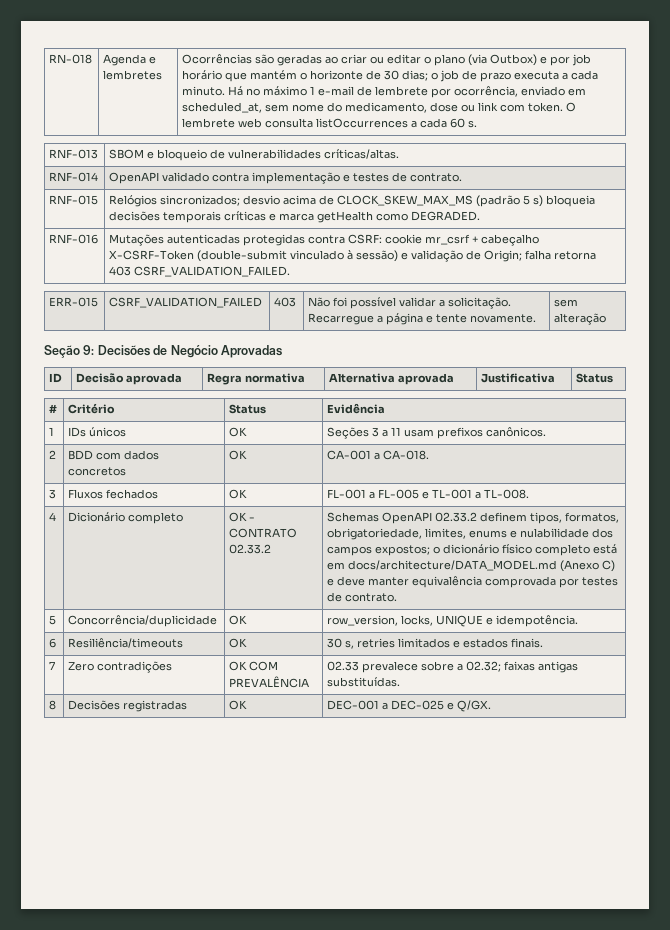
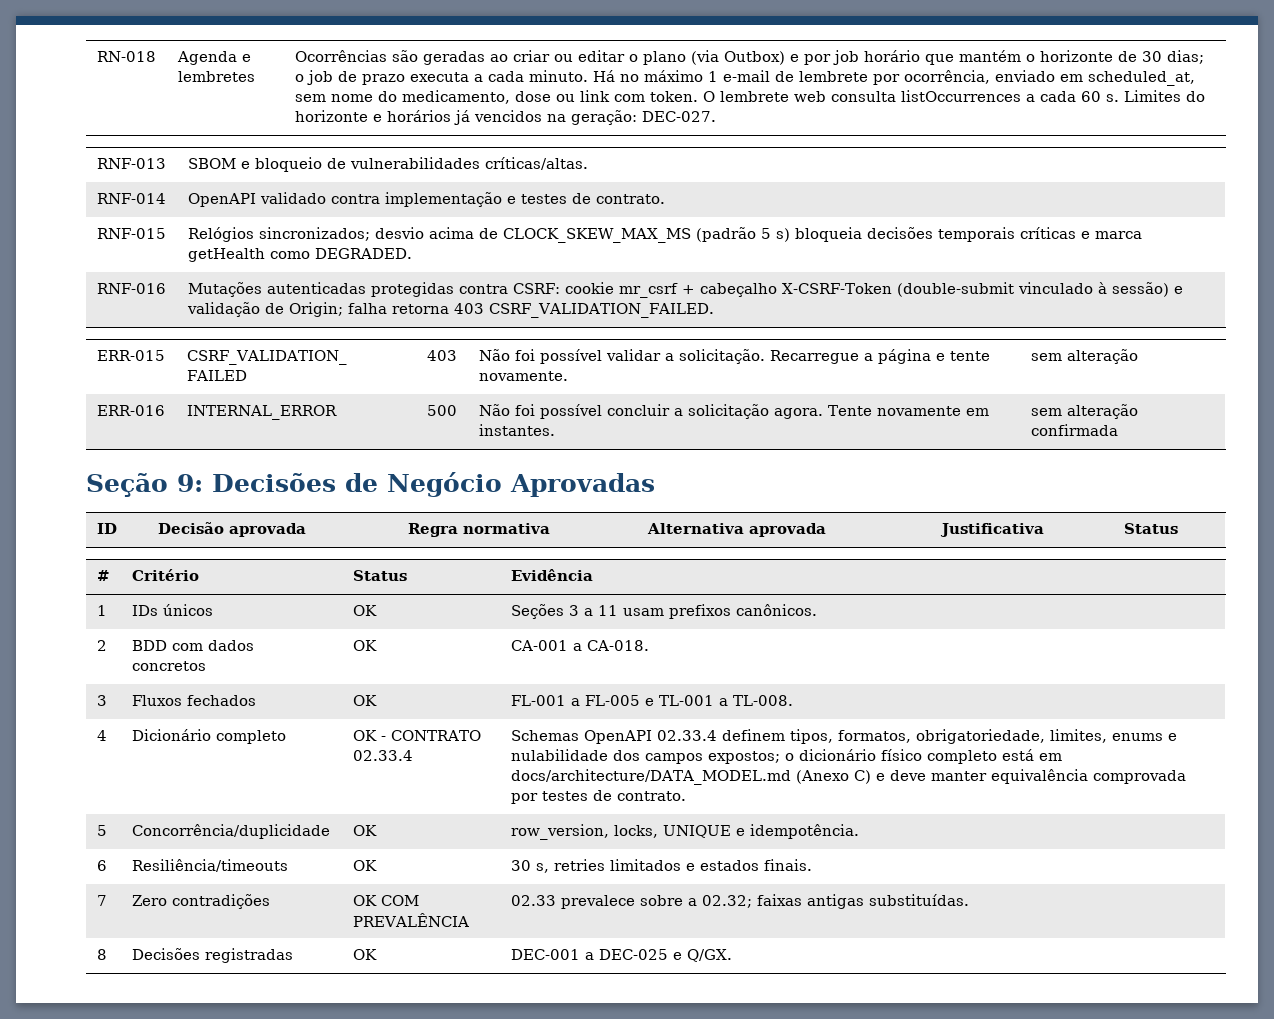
(478, 124) none -> [1123,90,1205,102] [294,110,716,125] Limites do horizonte e horários já vencidos na geração: DEC-027.
(607, 319) none -> [96,405,165,416] [186,405,337,420] [426,405,457,416] [478,404,989,419] [478,424,555,436] [1030,404,1138,419] [1030,424,1118,436] // ERR-016 | INTERNAL_ERROR | 500 | Não foi possível concluir a solicitação agora. Tente novamente em instantes. | sem alteração confirmada
[229,544,272,554] 02.33.2 -> [352,750,413,761] 02.33.4
[435,512,478,522] 02.33.2 -> [656,730,717,741] 02.33.4

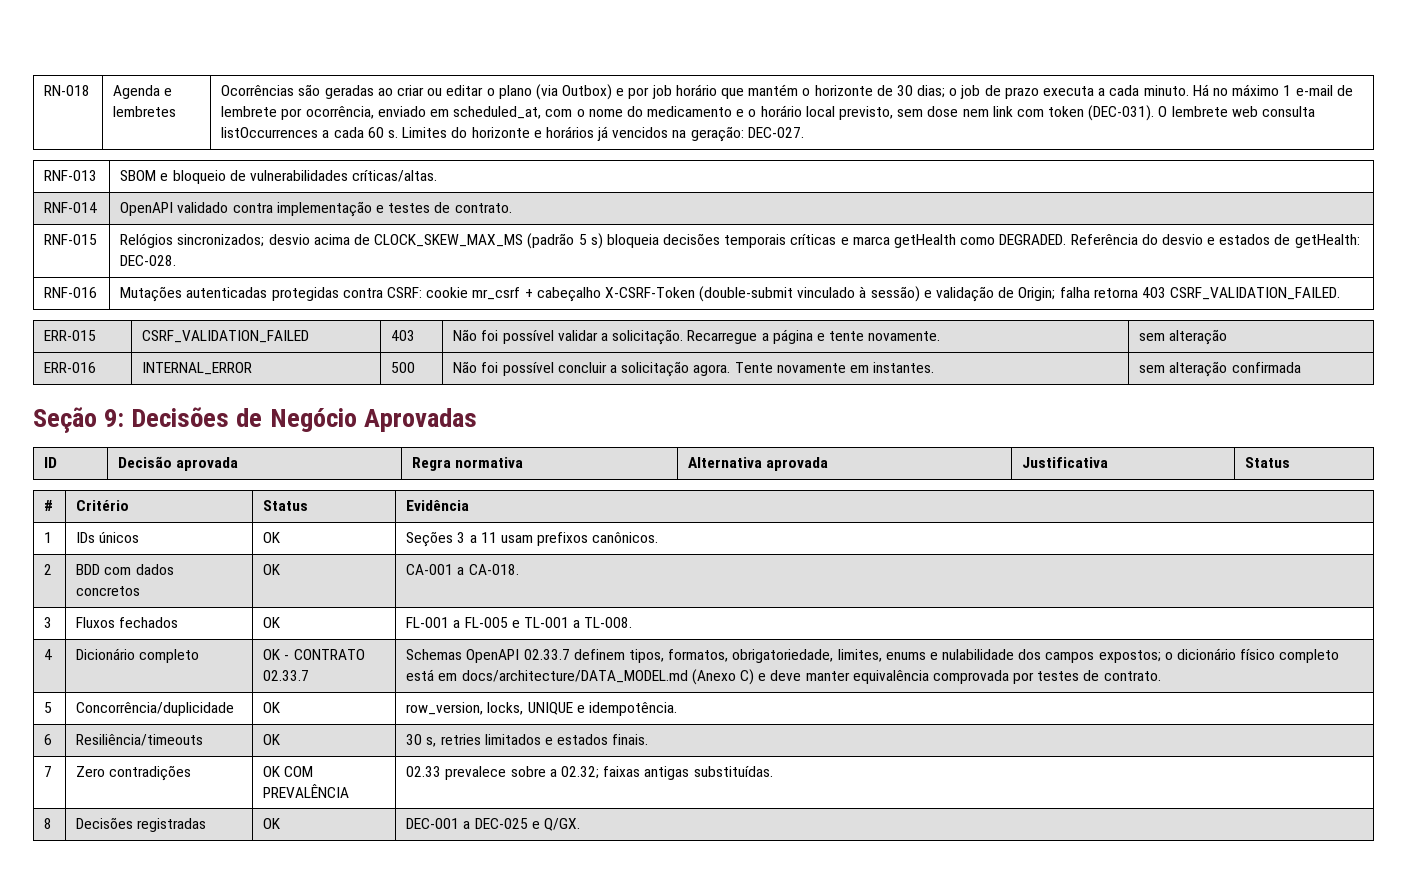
[294,90,698,104] sem nome do medicamento, dose ou link com token. -> [545,105,1155,121] com o nome do medicamento e o horário local previsto, sem dose nem link com token (DEC-031).
(412, 253) none -> [1070,234,1360,248] [120,255,177,266] Referência do desvio e estados de getHealth: DEC-028.
[352,750,413,761] 02.33.4 -> [263,670,310,681] 02.33.7
[656,730,717,741] 02.33.4 -> [523,649,570,660] 02.33.7

